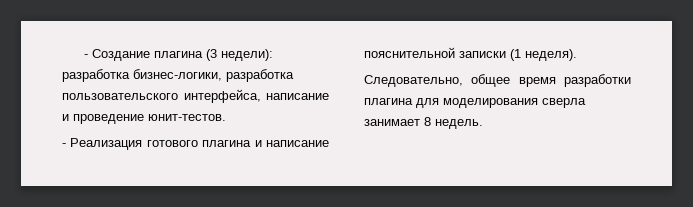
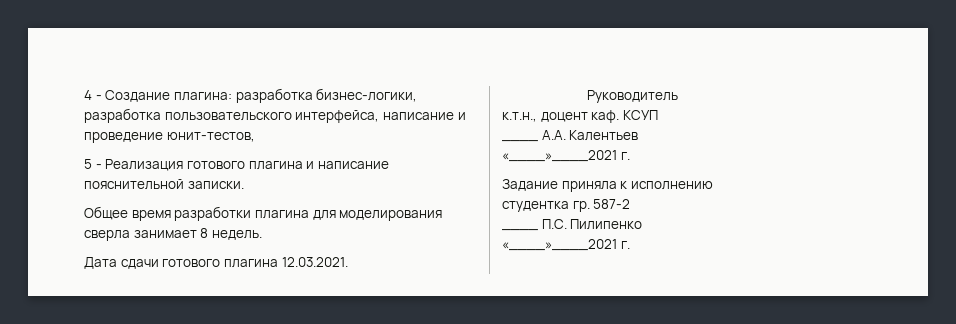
(83, 56) none -> [84,90,92,100] 4
[153,49,273,61] плагина (3 недели): -> [173,92,232,101] плагина:
[148,114,226,121] юнит-тестов. // -> [166,132,255,142] [84,159,92,169] юнит-тестов, // 5
[459,49,577,61] [364,74,511,87] записки (1 неделя). // Следовательно, общее -> [187,181,244,189] [84,206,128,220] записки. // Общее
(483, 124) none -> [84,257,348,269] [586,90,678,103] [502,110,658,123] [502,140,538,142] [541,130,639,141] [502,150,630,162] [502,179,713,192] [502,199,631,212] [502,229,538,231] [541,219,643,230] [502,239,630,251] // Дата сдачи готового плагина 12.03.2021. // Руководитель // к.т.н., доцент каф. КСУП // ____ А.А. Калентьев // «____»____2021 г. // Задание приняла к исполнению // студентка гр. 587-2 // ____ П.С. Пилипенко // «____»____2021 г.

